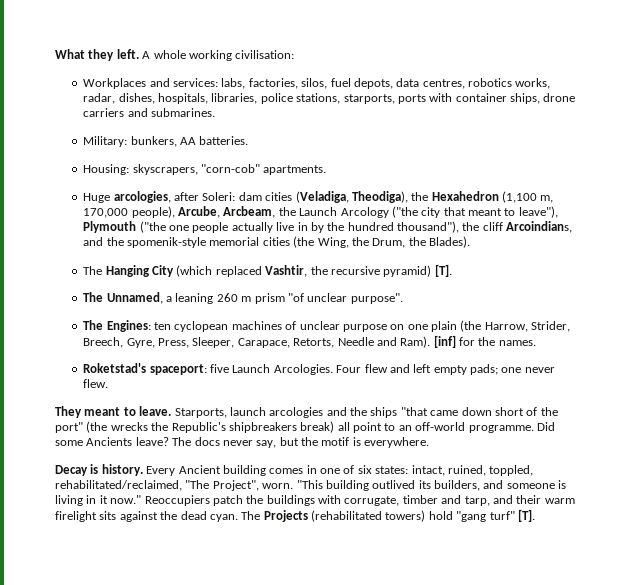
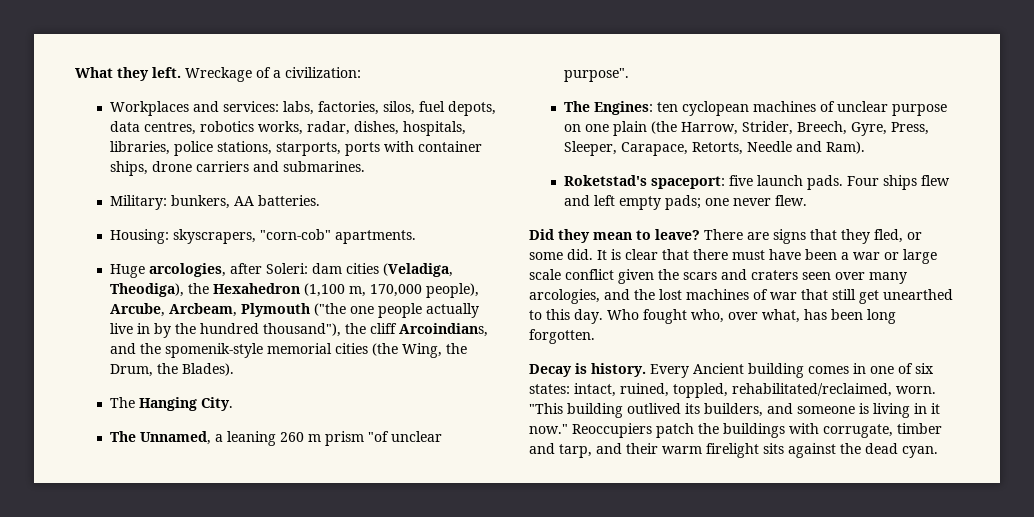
[142,50,295,61] A whole working civilisation: -> [185,67,361,82] Wreckage of a civilization:
[278,206,558,218] the Launch Arcology ("the city that meant to leave"), -> (237, 310) none
[152,264,452,277] City (which replaced Vashtir, the recursive pyramid) [T]. -> [200,397,233,411] City.
[433,335,536,348] [inf] for the names. -> (865, 147) none
[232,364,362,375] Launch Arcologies. Four -> [756,175,917,190] launch pads. Four ships
[55,406,558,418] [55,421,555,433] [55,437,430,448] They meant to leave. Starports, launch arcologies and the ships "that came down short of the port" (the wrecks the Republic's shipbreakers break) all point to an off-world programme. Did some Ancients leave? The docs never say, but the motif is everywhere. -> [529,229,922,244] [529,249,937,264] [529,269,907,284] [529,289,953,304] [529,309,896,324] [529,329,595,344] Did they mean to leave? There are signs that they fled, or some did. It is clear that there must have been a war or large scale conflict given the scars and craters seen over many arcologies, and the lost machines of war that still get unearthed to this day. Who fought who, over what, has been long forgotten.
[185,480,259,491] "The Project", -> (892, 390) none
[241,509,535,522] The Projects (rehabilitated towers) hold "gang turf" [T]. -> (938, 452) none

